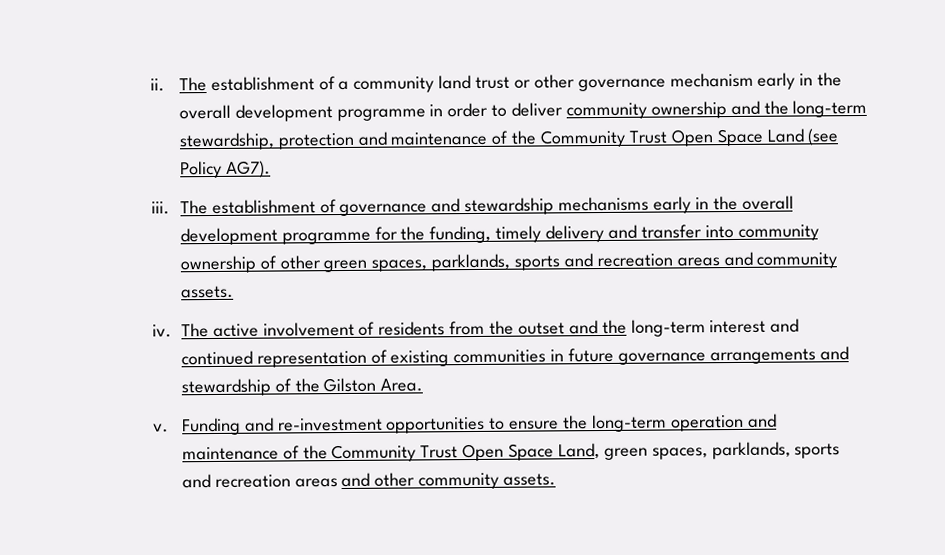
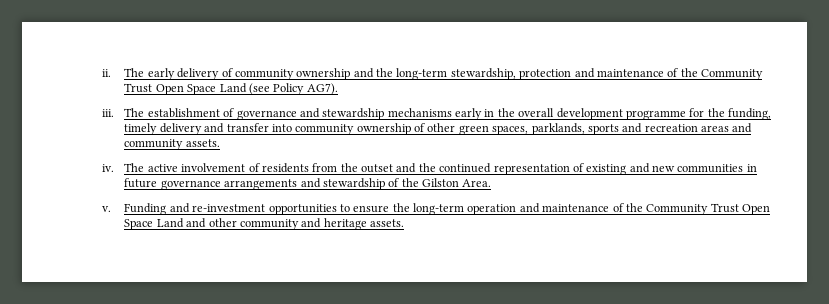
[210,72,843,93] [178,102,564,122] establishment of a community land trust or other governance mechanism early in the overall development programme in order to deliver -> [147,68,233,80] early delivery of
[630,318,800,337] long-term interest and -> (436, 167) none
(450, 358) none -> [629,163,675,173] and new
[557,441,841,461] [181,474,338,489] Land, green spaces, parklands, sports and recreation areas -> [156,218,184,228] Land
(500, 481) none -> [301,218,367,230] and heritage

